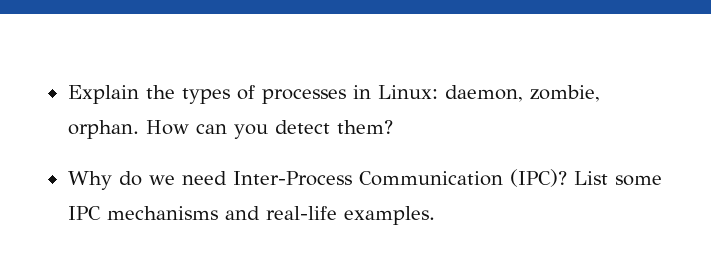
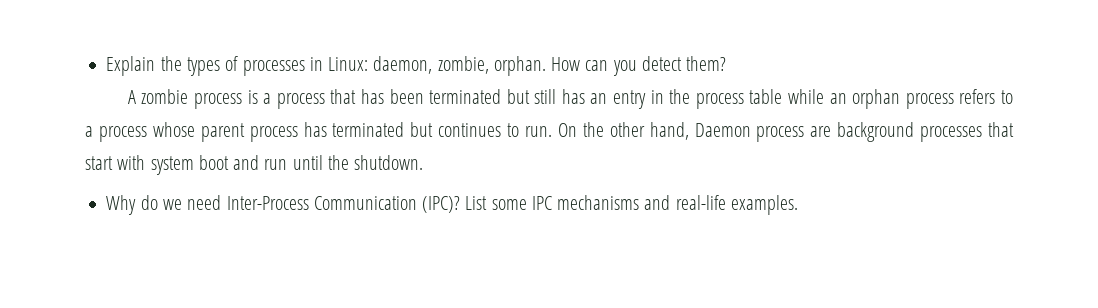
(393, 127) none -> [127,89,1013,109] [85,122,1014,142] [85,155,424,175] // A zombie process is a process that has been terminated but still has an entry in the process table while an orphan process refers to a process whose parent process has terminated but continues to run. On the other hand, Daemon process are background processes that start with system boot and run until the shutdown.

